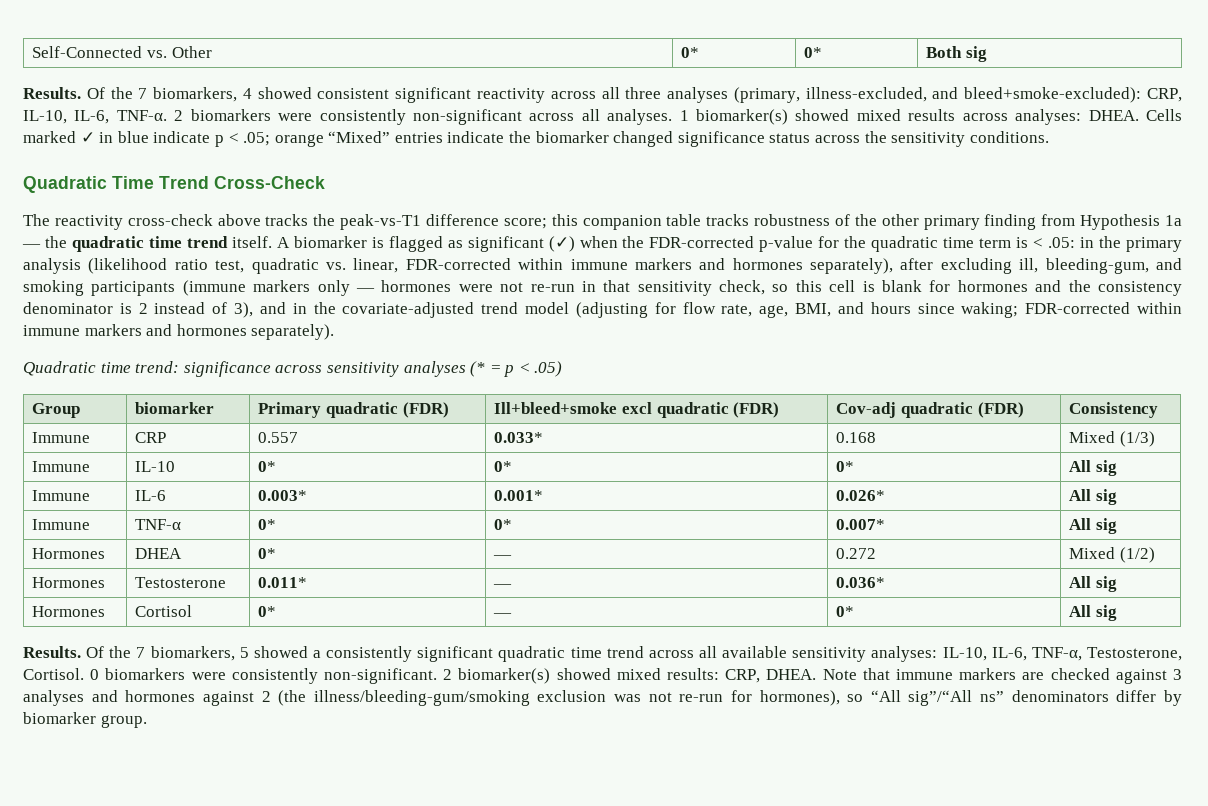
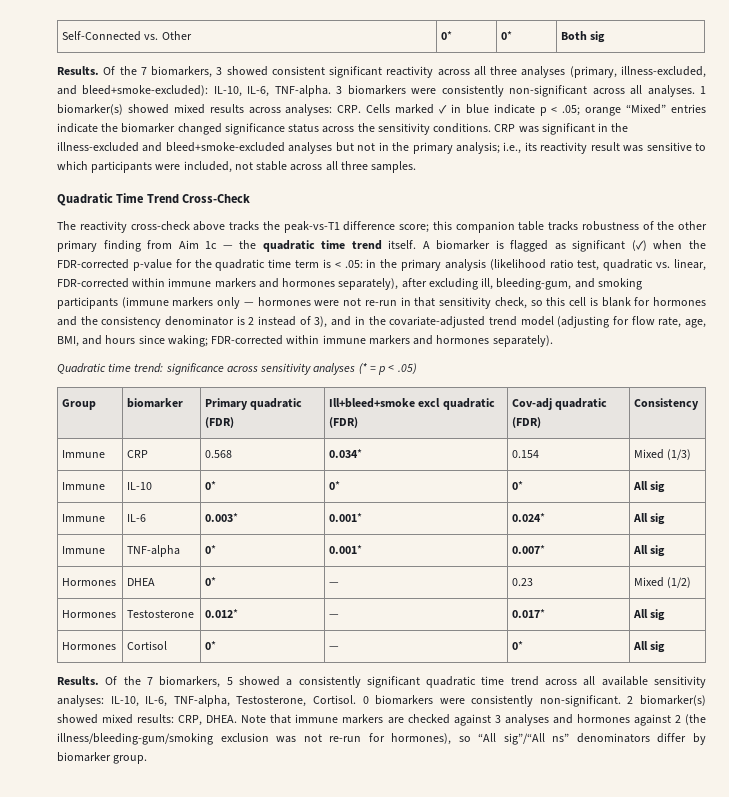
[242,88,252,99] 4 -> [216,67,223,75] 3
[1147,88,1183,102] [23,110,184,124] CRP, IL-10, IL-6, TNF-α. 2 -> [213,85,343,97] IL-10, IL-6, TNF-alpha. 3
[1088,110,1139,121] DHEA. -> [337,105,362,113] CRP.
(1049, 137) none -> [494,123,629,135] [57,142,706,154] [57,161,417,173] CRP was significant in the illness-excluded and bleed+smoke-excluded analyses but not in the primary analysis; i.e., its reactivity result was sensitive to which participants were included, not stable across all three samples.
[1080,214,1183,230] Hypothesis 1a -> [178,240,218,249] Aim 1c
[258,432,299,443] [494,432,544,443] [836,432,877,443] 0.557 | 0.033* | 0.168 -> [205,450,233,458] [329,449,363,458] [512,450,540,458] 0.568 | 0.034* | 0.154
[836,490,886,501] [1069,489,1118,505] [32,519,91,530] [135,519,182,530] [258,519,277,530] [494,519,513,530] 0.026* | All sig // Immune | TNF-α | 0* | 0* -> [512,513,546,522] [633,513,666,525] [62,546,106,554] [127,545,181,557] [205,545,217,554] [329,545,363,554] 0.024* | All sig // Immune | TNF-alpha | 0* | 0.001*
[836,548,877,559] 0.272 -> [512,578,534,586] 0.23
[258,577,308,588] [493,584,513,588] [836,577,886,588] 0.011* | — | 0.036* -> [205,609,239,618] [329,614,340,618] [512,609,546,618] 0.012* | — | 0.017*
[1031,647,1082,661] TNF-α, -> [173,695,230,707] TNF-alpha,

